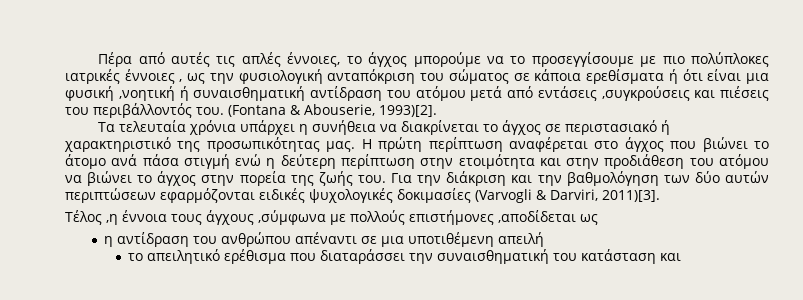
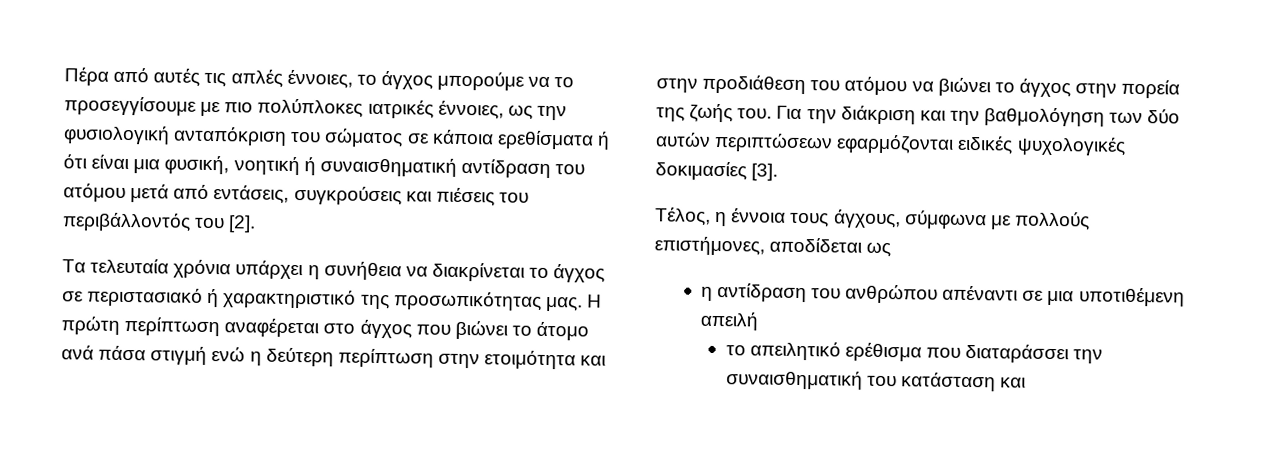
[124,69,183,84] έννοιες , -> [437,100,504,120] έννοιες,
[65,86,175,101] φυσική ,νοητική -> [164,155,300,176] φυσική, νοητική
[537,86,690,101] εντάσεις ,συγκρούσεις -> [213,185,402,206] εντάσεις, συγκρούσεις
[196,104,437,117] του. (Fontana & Abouserie, 1993)[2]. -> [194,215,257,233] του [2].
[475,189,660,203] [65,210,576,225] (Varvogli & Darviri, 2011)[3]. // Τέλος ,η έννοια τους άγχους ,σύμφωνα με πολλούς επιστήμονες ,αποδίδεται -> [751,163,779,181] [655,207,1090,231] [654,236,863,256] [3]. // Τέλος, η έννοια τους άγχους, σύμφωνα με πολλούς επιστήμονες, αποδίδεται

